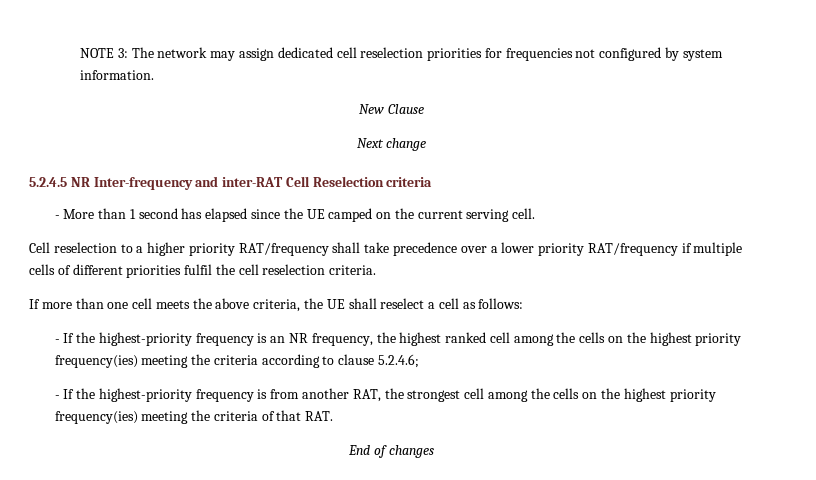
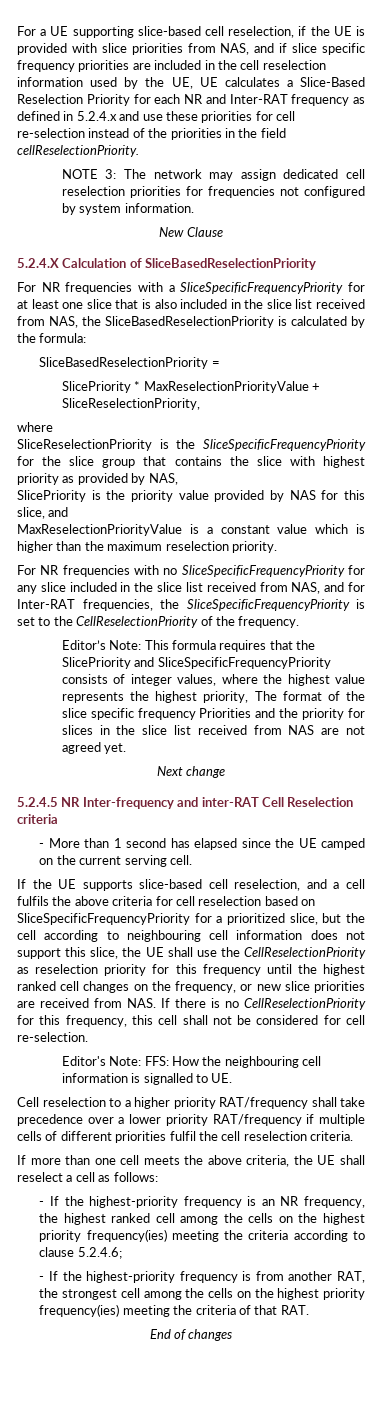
(80, 53) none -> [17,26,365,38] [17,43,366,55] [17,60,326,72] [17,77,365,89] [17,94,365,106] [17,111,295,123] [17,128,286,140] [17,145,139,157] For a UE supporting slice-based cell reselection, if the UE is provided with slice priorities from NAS, and if slice specific frequency priorities are included in the cell reselection information used by the UE, UE calculates a Slice-Based Reselection Priority for each NR and Inter-RAT frequency as defined in 5.2.4.x and use these priorities for cell re-selection instead of the priorities in the field cellReselectionPriority. //
(424, 109) none -> [17,258,317,270] [17,282,365,294] [17,299,365,309] [17,316,365,328] [17,333,87,343] [39,357,220,369] [61,381,320,393] [61,398,200,410] [17,422,53,432] [17,439,366,451] [17,456,365,468] [17,473,178,485] [17,490,366,502] [17,507,69,519] [17,524,365,536] [17,541,277,553] [17,565,365,577] [17,582,365,594] [17,599,365,611] [17,616,300,628] [61,640,316,652] [61,657,331,669] [61,674,365,686] [61,691,366,703] [61,708,365,720] [61,725,365,735] [61,742,127,754] // 5.2.4.X Calculation of SliceBasedReselectionPriority // For NR frequencies with a SliceSpecificFrequencyPriority for at least one slice that is also included in the slice list received from NAS, the SliceBasedReselectionPriority is calculated by the formula: // SliceBasedReselectionPriority = // SlicePriority * MaxReselectionPriorityValue + SliceReselectionPriority, // where // SliceReselectionPriority is the SliceSpecificFrequencyPriority for the slice group that contains the slice with highest priority as provided by NAS, // SlicePriority is the priority value provided by NAS for this slice, and // MaxReselectionPriorityValue is a constant value which is higher than the maximum reselection priority. // For NR frequencies with no SliceSpecificFrequencyPriority for any slice included in the slice list received from NAS, and for Inter-RAT frequencies, the SliceSpecificFrequencyPriority is set to the CellReselectionPriority of the frequency. // Editor’s Note: This formula requires that the SlicePriority and SliceSpecificFrequencyPriority consists of integer values, where the highest value represents the highest priority, The format of the slice specific frequency Priorities and the priority for slices in the slice list received from NAS are not agreed yet.
(536, 213) none -> [17,879,365,891] [17,896,315,906] [17,913,366,925] [17,930,365,942] [17,947,366,959] [17,964,365,976] [17,981,366,993] [17,998,366,1010] [17,1015,366,1027] [17,1032,88,1042] [61,1056,322,1068] [61,1073,233,1085] // If the UE supports slice-based cell reselection, and a cell fulfils the above criteria for cell reselection based on SliceSpecificFrequencyPriority for a prioritized slice, but the cell according to neighbouring cell information does not support this slice, the UE shall use the CellReselectionPriority as reselection priority for this frequency until the highest ranked cell changes on the frequency, or new slice priorities are received from NAS. If there is no CellReselectionPriority for this frequency, this cell shall not be considered for cell re-selection. // Editor's Note: FFS: How the neighbouring cell information is signalled to UE.

